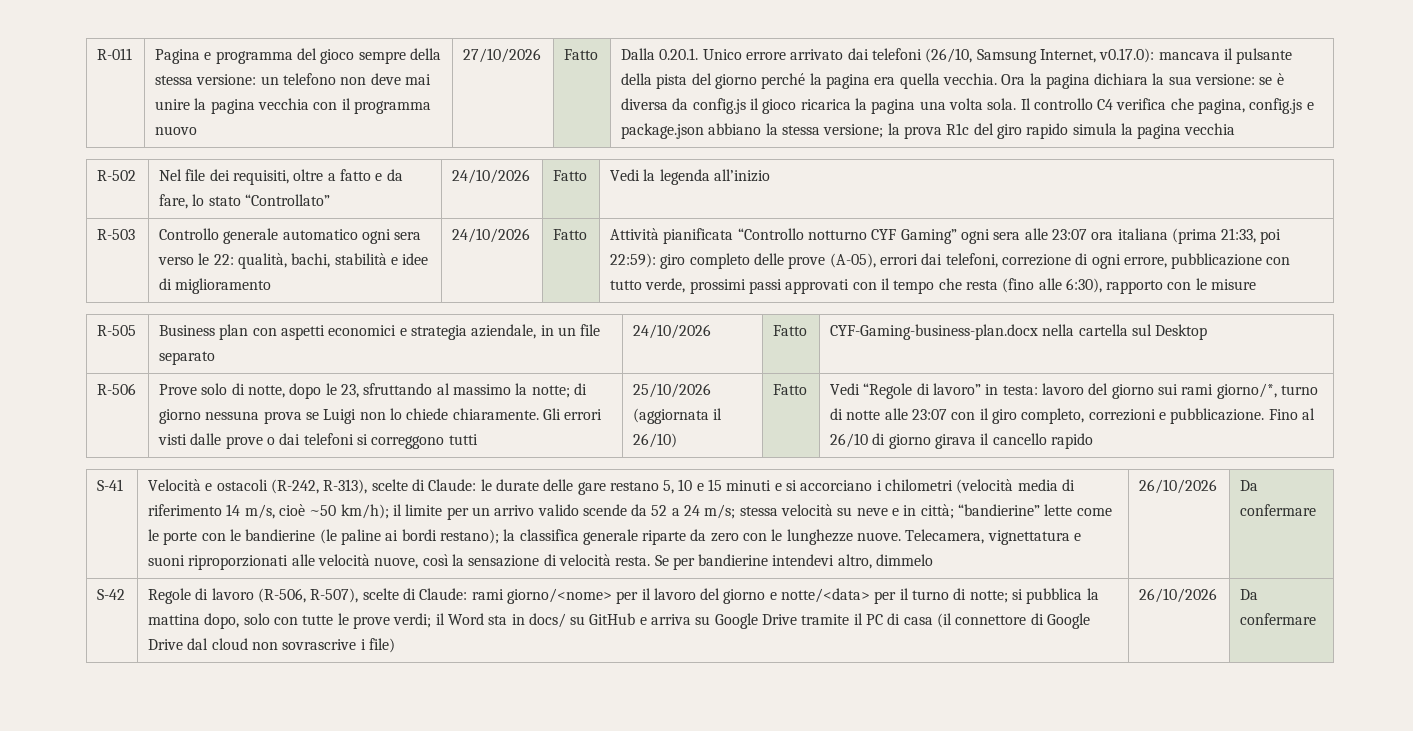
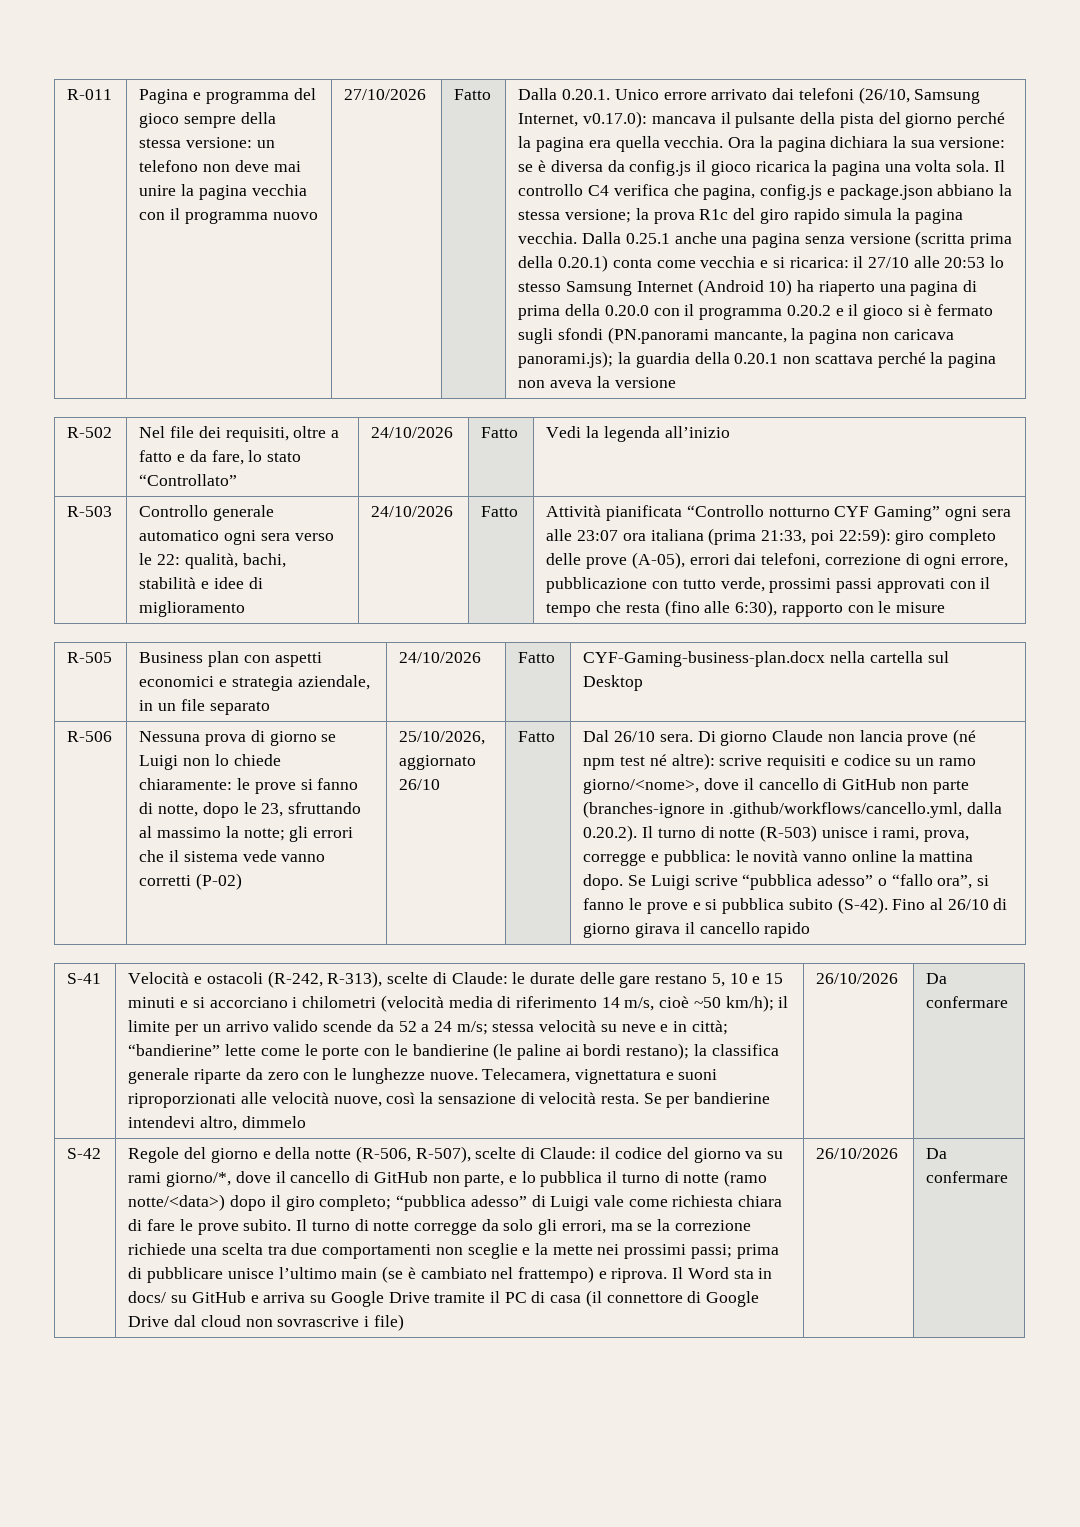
[1184,123,1236,135] vecchia -> [518,231,1012,248] [518,255,1005,272] [518,279,977,296] [518,304,994,320] [518,327,954,344] [518,351,996,368] [518,376,676,388] vecchia. Dalla 0.25.1 anche una pagina senza versione (scritta prima della 0.20.1) conta come vecchia e si ricarica: il 27/10 alle 20:53 lo stesso Samsung Internet (Android 10) ha riaperto una pagina di prima della 0.20.0 con il programma 0.20.2 e il gioco si è fermato sugli sfondi (PN.panorami mancante, la pagina non caricava panorami.js); la guardia della 0.20.1 non scattava perché la pagina non aveva la versione
[159,383,228,395] Prove solo -> [139,730,337,746] [139,754,281,770] [139,778,359,794] Nessuna prova di giorno se Luigi non lo chiede chiaramente: le prove si fanno
[573,383,587,395] [159,408,603,424] [158,433,478,449] [633,383,712,398] [633,408,723,424] [633,433,678,448] [773,384,808,395] [830,383,1318,399] [830,408,1265,424] di giorno nessuna prova se Luigi non lo chiede chiaramente. Gli errori visti dalle prove o dai telefoni si correggono tutti | 25/10/2026 (aggiornata il 26/10) | Fatto | Vedi “Regole di lavoro” in testa: lavoro del giorno sui rami giorno/*, turno di notte alle 23:07 con il giro completo, correzioni e pubblicazione. -> [289,826,354,842] [139,850,326,862] [139,873,243,890] [399,731,486,745] [399,755,477,770] [399,779,441,790] [518,731,556,742] [583,729,976,746] [583,753,976,770] [583,778,969,794] [583,801,1002,818] [583,825,969,842] [583,850,974,866] [583,874,989,890] [583,897,888,914] gli errori che il sistema vede vanno corretti (P-02) | 25/10/2026, aggiornato 26/10 | Fatto | Dal 26/10 sera. Di giorno Claude non lancia prove (né npm test né altre): scrive requisiti e codice su un ramo giorno/<nome>, dove il cancello di GitHub non parte (branches-ignore in .github/workflows/cancello.yml, dalla 0.20.2). Il turno di notte (R-503) unisce i rami, prova, corregge e pubblica: le novità vanno online la mattina dopo. Se Luigi scrive “pubblica adesso” o “fallo ora”, si fanno le prove e si pubblica subito (S-42).
[195,588,254,600] di lavoro -> [184,1147,352,1163] del giorno e della notte
[471,588,1099,604] [148,613,445,629] rami giorno/<nome> per il lavoro del giorno e notte/<data> per il turno di notte; si pubblica la mattina dopo, solo con tutte le prove verdi; il -> [600,1147,784,1163] [128,1170,768,1187] [128,1194,783,1211] [128,1219,751,1235] [128,1243,779,1259] [128,1266,684,1283] il codice del giorno va su rami giorno/*, dove il cancello di GitHub non parte, e lo pubblica il turno di notte (ramo notte/<data>) dopo il giro completo; “pubblica adesso” di Luigi vale come richiesta chiara di fare le prove subito. Il turno di notte corregge da solo gli errori, ma se la correzione richiede una scelta tra due comportamenti non sceglie e la mette nei prossimi passi; prima di pubblicare unisce l’ultimo main (se è cambiato nel frattempo) e riprova. Il

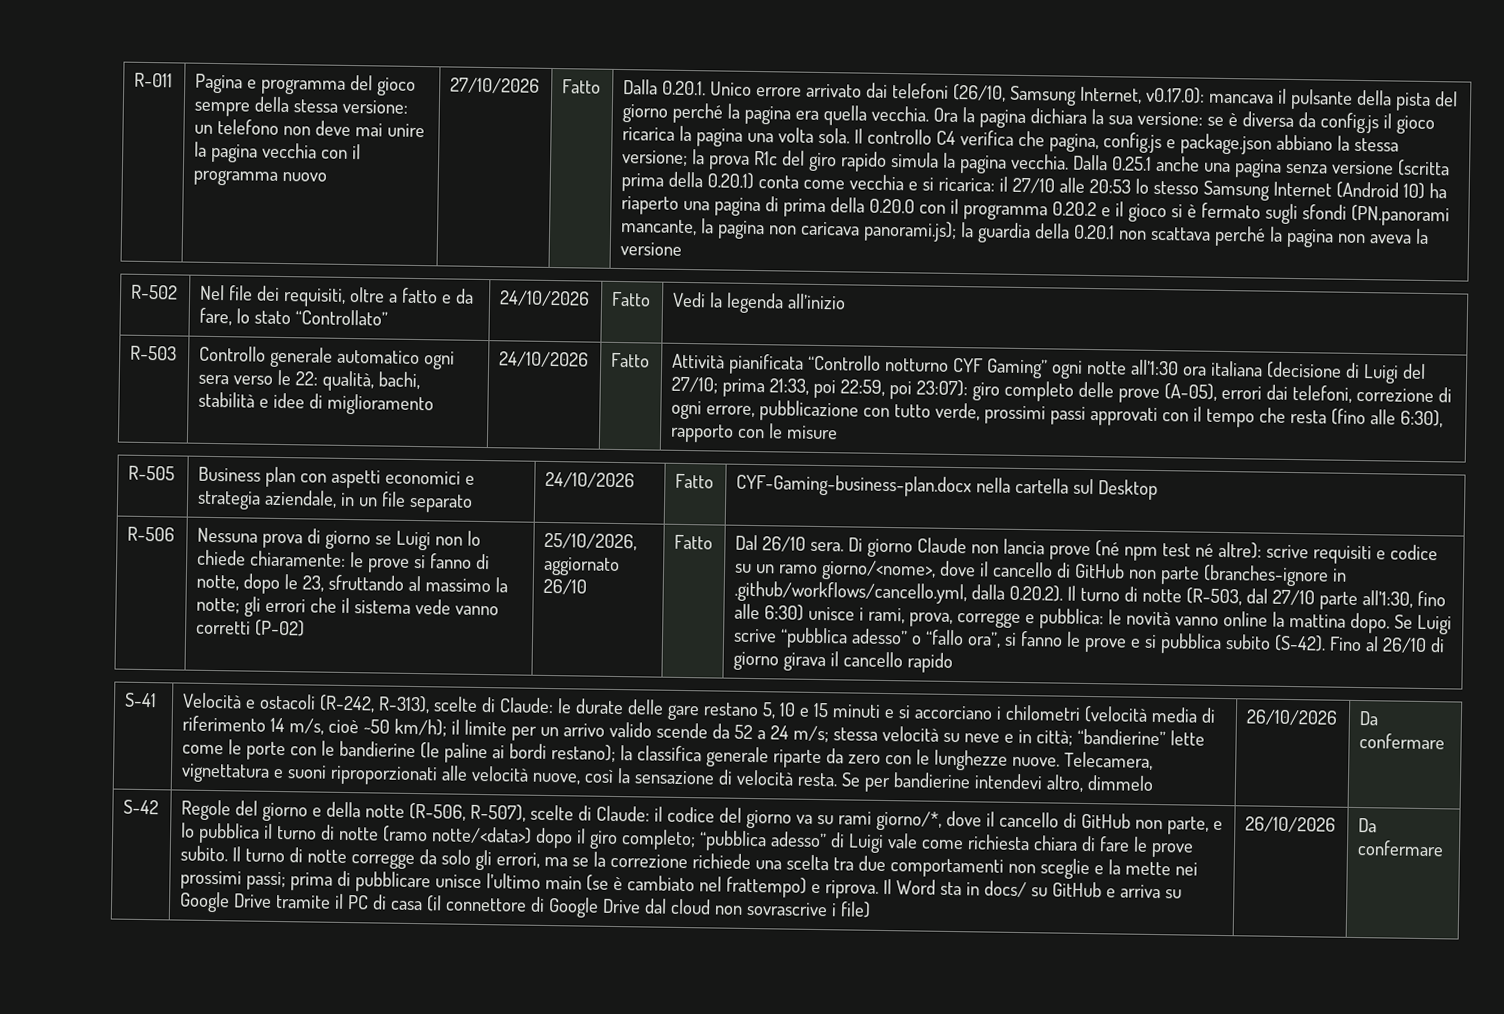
[981,509,1011,517] [546,528,891,545] sera alle 23:07 ora italiana (prima 21:33, poi 22:59): -> [1087,359,1426,384] [671,376,969,400] notte all’1:30 ora italiana (decisione di Luigi del 27/10; prima 21:33, poi 22:59, poi 23:07):
[760,825,818,842] (R-503) -> [1186,587,1446,610] [734,603,805,621] (R-503, dal 27/10 parte all’1:30, fino alle 6:30)

